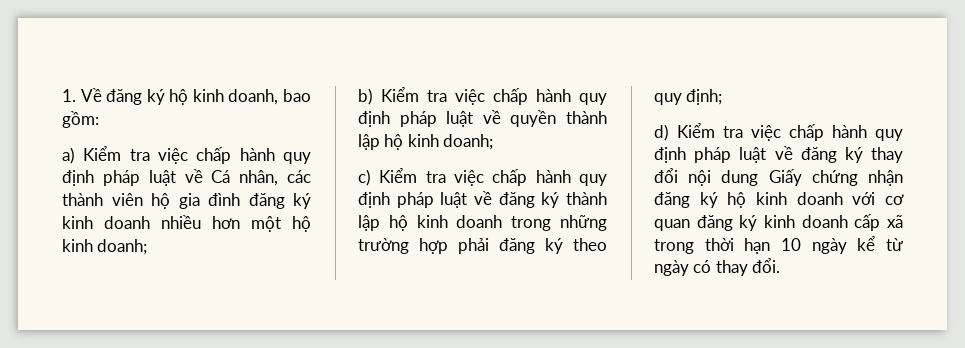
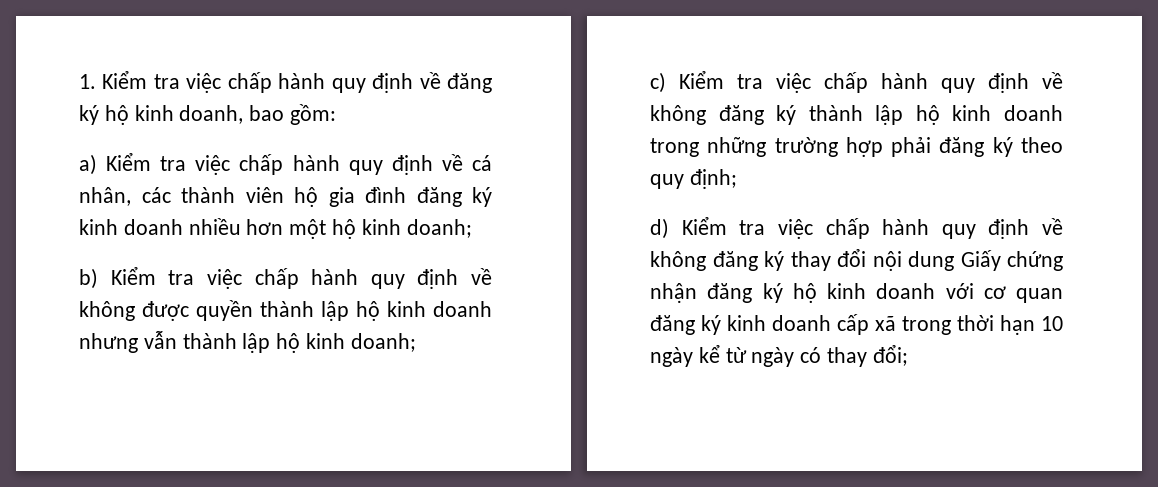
[80,88,102,102] Về -> [102,71,441,93] Kiểm tra việc chấp hành quy định về
[102,169,231,186] pháp luật về Cá -> [441,154,492,171] về cá
[399,110,501,127] pháp luật về -> [471,268,492,285] [79,301,189,321] về không được
(439, 140) none -> [433,301,492,317] [79,331,346,353] doanh nhưng vẫn thành lập hộ kinh
[396,191,492,208] pháp luật về -> [1042,72,1063,89] [650,105,706,125] về không
[694,146,793,163] pháp luật về -> [1042,218,1063,235] [650,251,706,271] về không
[752,258,781,273] đổi. -> [872,345,908,366] đổi;

